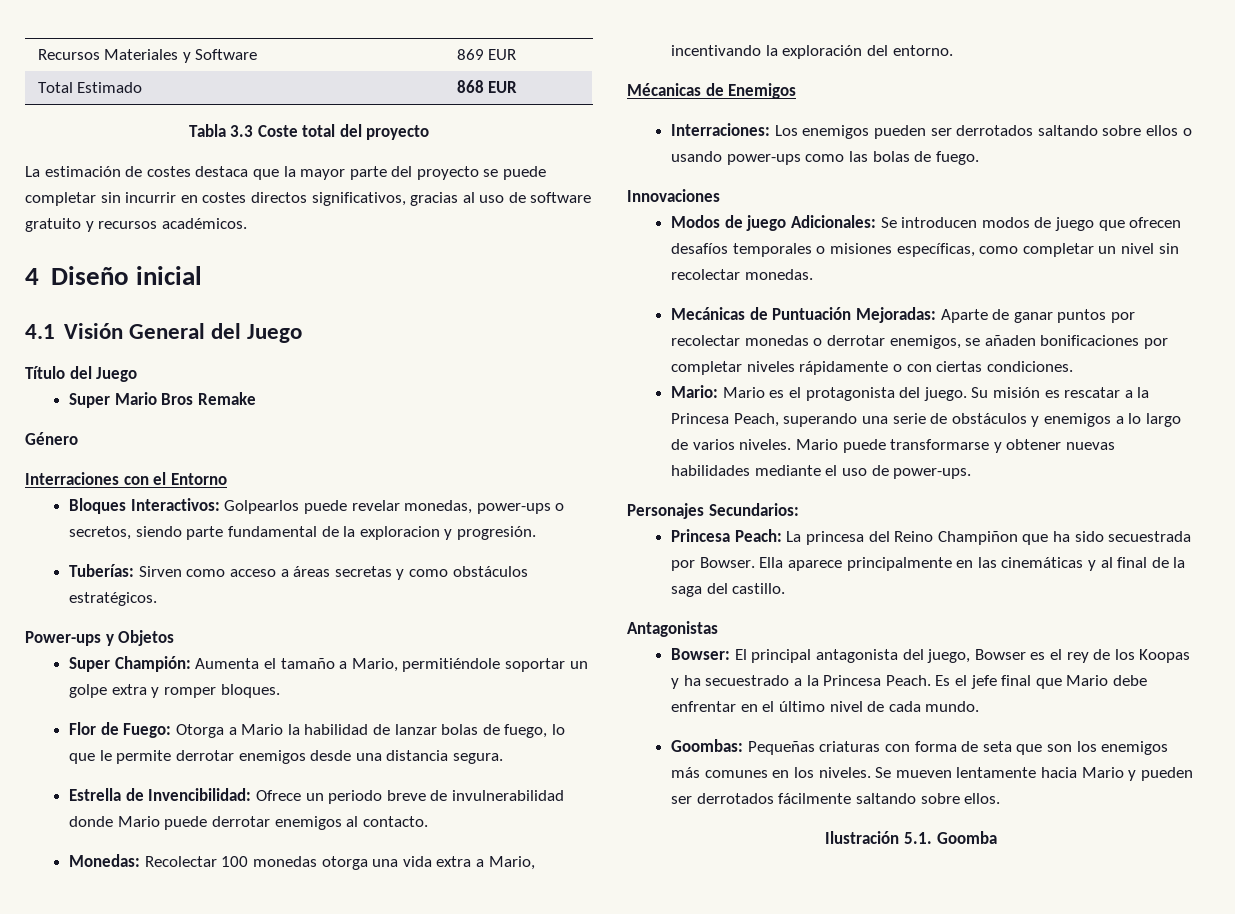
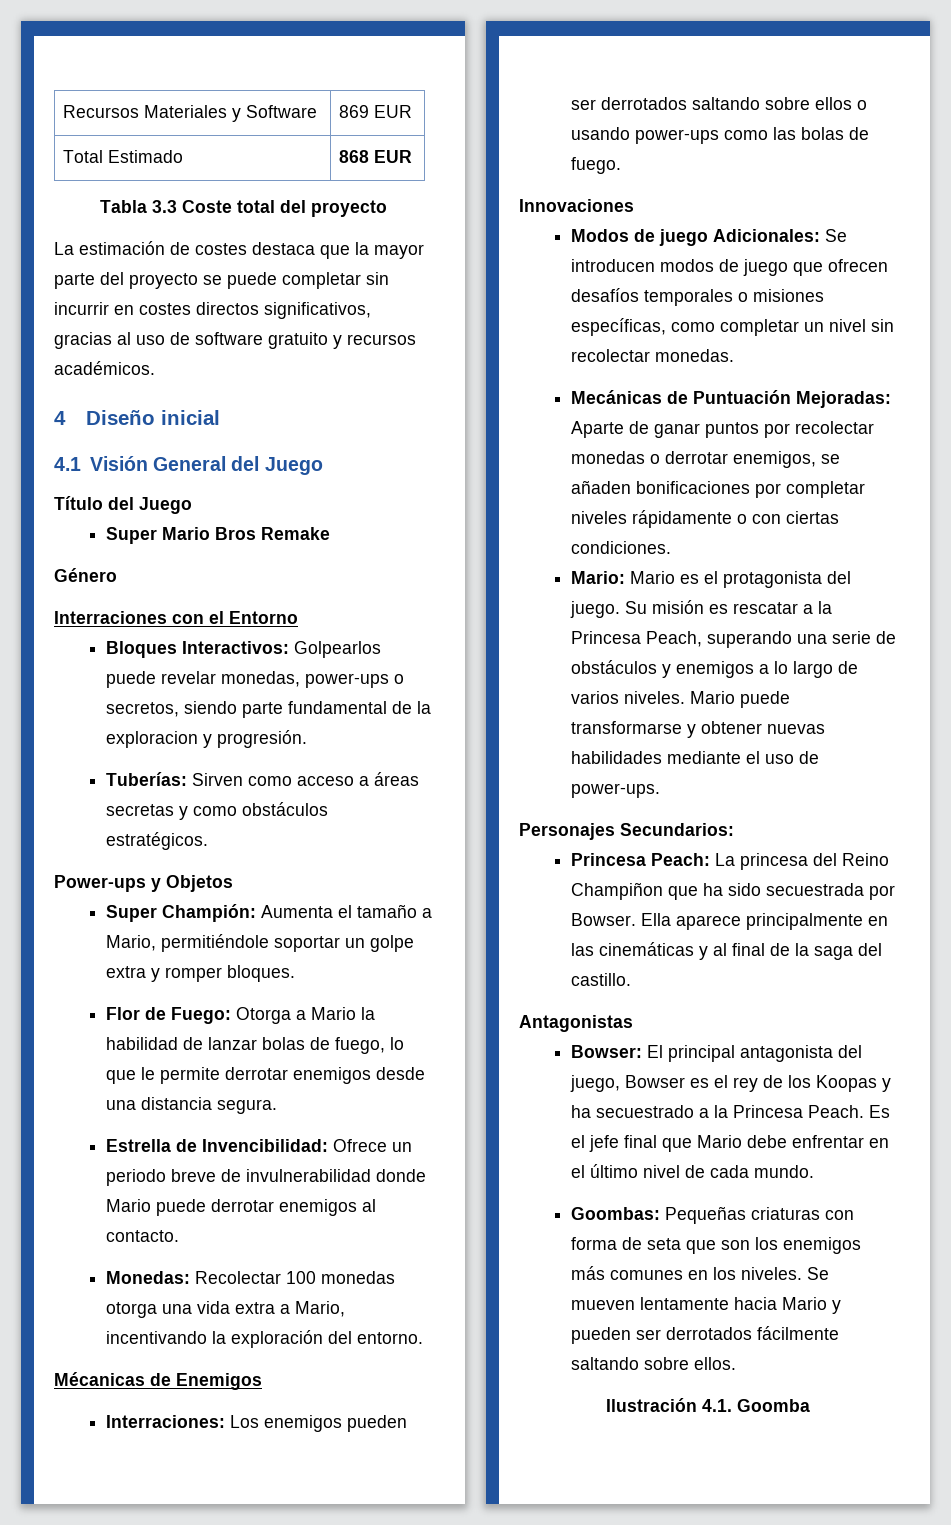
[904,832,932,844] 5.1. -> [702,1399,732,1412] 4.1.

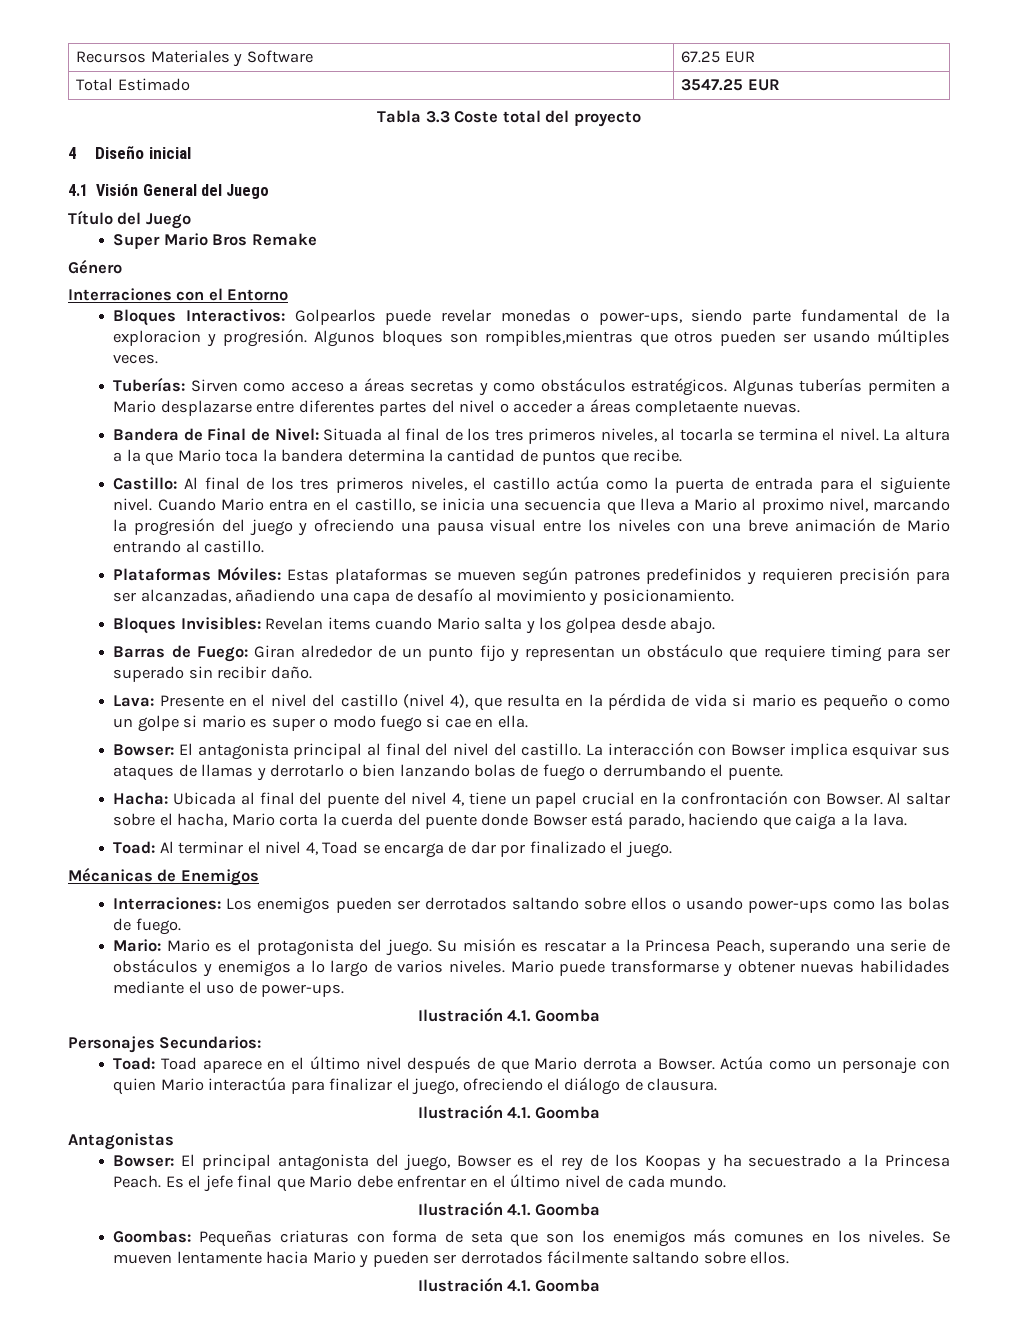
[339,105,370,118] 869 -> [681,51,721,63] 67.25
[339,150,370,163] 868 -> [681,79,744,91] 3547.25
[54,241,424,259] [54,272,389,289] [54,302,371,319] [54,332,416,349] [54,361,155,375] // La estimación de costes destaca que la mayor parte del proyecto se puede completar sin incurrir en costes directos significativos, gracias al uso de software gratuito y recursos académicos. -> (641, 119) none
[220,671,404,688] [105,702,179,717] monedas, power-ups o secretos, -> [500,309,682,325] monedas o power-ups,
(307, 739) none -> [314,329,950,347] [113,354,159,364] Algunos bloques son rompibles,mientras que otros pueden ser usando múltiples veces.
[54,875,233,892] [105,904,432,922] [105,934,414,952] [105,965,295,982] [105,1007,375,1024] [105,1037,404,1054] [105,1067,425,1084] [105,1097,277,1114] [105,1139,412,1152] [105,1169,426,1186] [105,1199,376,1216] [105,1230,179,1242] [105,1271,395,1284] [105,1301,345,1318] [105,1330,423,1348] // Power-ups y Objetos // Super Champión: Aumenta el tamaño a Mario, permitiéndole soportar un golpe extra y romper bloques. // Flor de Fuego: Otorga a Mario la habilidad de lanzar bolas de fuego, lo que le permite derrotar enemigos desde una distancia segura. // Estrella de Invencibilidad: Ofrece un periodo breve de invulnerabilidad donde Mario puede derrotar enemigos al contacto. // Monedas: Recolectar 100 monedas otorga una vida extra a Mario, incentivando la exploración del entorno. -> [732,378,951,396] [113,399,800,416] [113,428,950,444] [113,449,683,466] [113,476,951,494] [113,498,951,515] [113,518,950,536] [113,540,265,553] [113,566,950,585] [113,588,734,606] [113,617,716,634] [113,644,950,662] [113,666,312,682] [113,693,950,711] [113,715,528,732] [113,742,950,760] [113,764,783,781] [113,791,950,808] [113,812,907,830] [113,841,672,858] Algunas tuberías permiten a Mario desplazarse entre diferentes partes del nivel o acceder a áreas completaente nuevas. // Bandera de Final de Nivel: Situada al final de los tres primeros niveles, al tocarla se termina el nivel. La altura a la que Mario toca la bandera determina la cantidad de puntos que recibe. // Castillo: Al final de los tres primeros niveles, el castillo actúa como la puerta de entrada para el siguiente nivel. Cuando Mario entra en el castillo, se inicia una secuencia que lleva a Mario al proximo nivel, marcando la progresión del juego y ofreciendo una pausa visual entre los niveles con una breve animación de Mario entrando al castillo. // Plataformas Móviles: Estas plataformas se mueven según patrones predefinidos y requieren precisión para ser alcanzadas, añadiendo una capa de desafío al movimiento y posicionamiento. // Bloques Invisibles: Revelan items cuando Mario salta y los golpea desde abajo. // Barras de Fuego: Giran alrededor de un punto fijo y representan un obstáculo que requiere timing para ser superado sin recibir daño. // Lava: Presente en el nivel del castillo (nivel 4), que resulta en la pérdida de vida si mario es pequeño o como un golpe si mario es super o modo fuego si cae en ella. // Bowser: El antagonista principal al final del nivel del castillo. La interacción con Bowser implica esquivar sus ataques de llamas y derrotarlo o bien lanzando bolas de fuego o derrumbando el puente. // Hacha: Ubicada al final del puente del nivel 4, tiene un papel crucial en la confrontación con Bowser. Al saltar sobre el hacha, Mario corta la cuerda del puente donde Bowser está parado, haciendo que caiga a la lava. // Toad: Al terminar el nivel 4, Toad se encarga de dar por finalizado el juego.
[519,199,634,212] [570,229,847,246] [570,259,888,276] [570,288,824,306] [570,318,894,336] [570,349,734,362] [570,390,891,408] [570,421,874,438] [570,451,840,468] [570,480,865,498] [570,510,839,528] [570,541,671,554] // Innovaciones // Modos de juego Adicionales: Se introducen modos de juego que ofrecen desafíos temporales o misiones específicas, como completar un nivel sin recolectar monedas. // Mecánicas de Puntuación Mejoradas: Aparte de ganar puntos por recolectar monedas o derrotar enemigos, se añaden bonificaciones por completar niveles rápidamente o con ciertas condiciones. -> (181, 926) none
(660, 790) none -> [417,1007,601,1022] // Ilustración 4.1. Goomba
[570,853,889,870] [570,882,895,900] [570,913,888,930] [570,942,882,960] [570,973,631,986] Princesa Peach: La princesa del Reino Champiñon que ha sido secuestrada por Bowser. Ella aparece principalmente en las cinemáticas y al final de la saga del castillo. -> [113,1056,951,1074] [113,1077,718,1095] [417,1104,601,1119] Toad: Toad aparece en el último nivel después de que Mario derrota a Bowser. Actúa como un personaje con quien Mario interactúa para finalizar el juego, ofreciendo el diálogo de clausura. // Ilustración 4.1. Goomba
(814, 1171) none -> [417,1201,601,1216] // Ilustración 4.1. Goomba

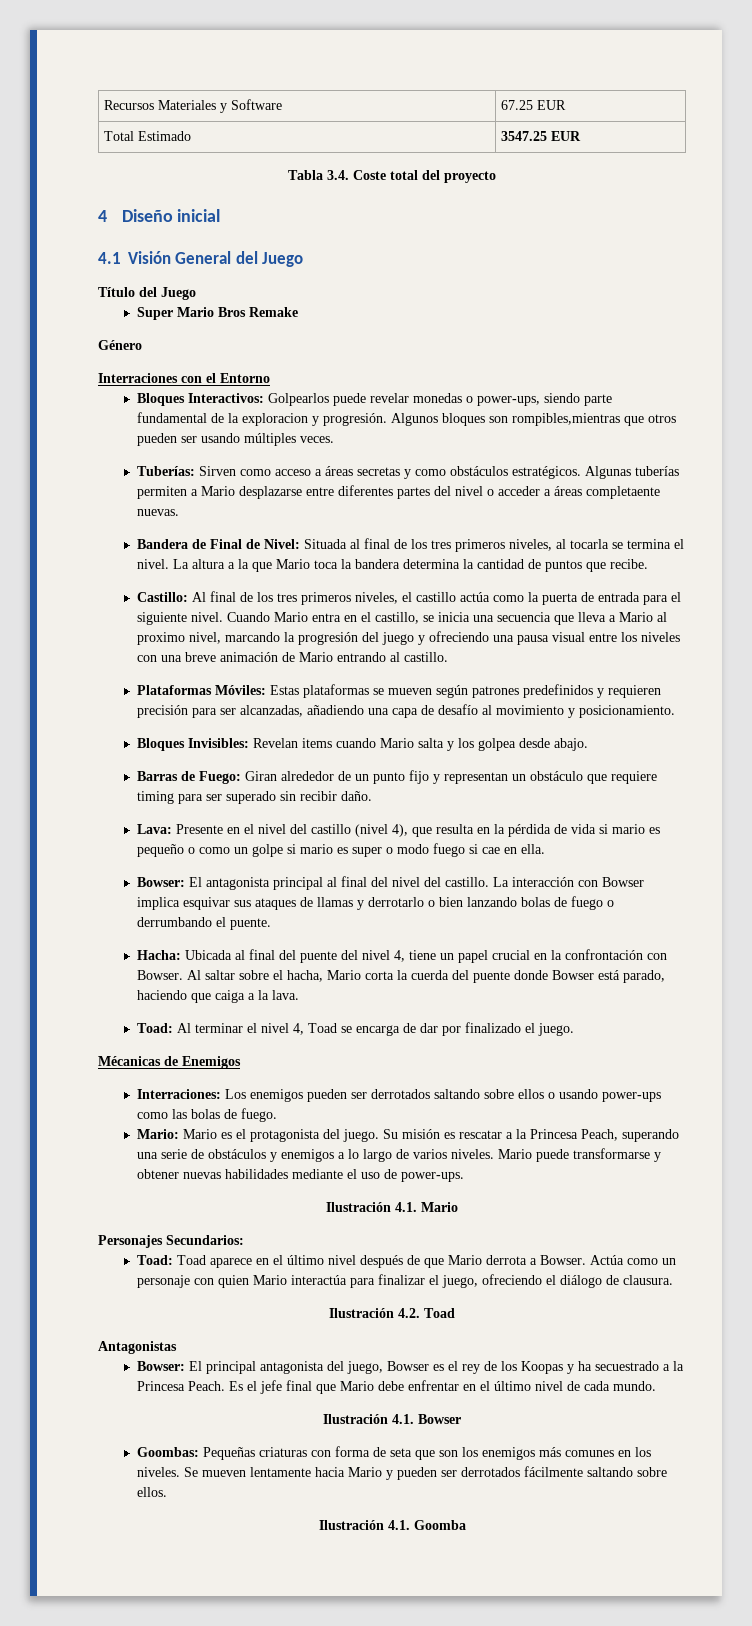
[425,111,450,123] 3.3 -> [327,170,349,180] 3.4.
[535,1009,601,1022] Goomba -> [421,1202,458,1212] Mario
[507,1106,601,1119] 4.1. Goomba -> [398,1308,455,1318] 4.2. Toad
[535,1203,601,1216] Goomba -> [418,1414,461,1424] Bowser

